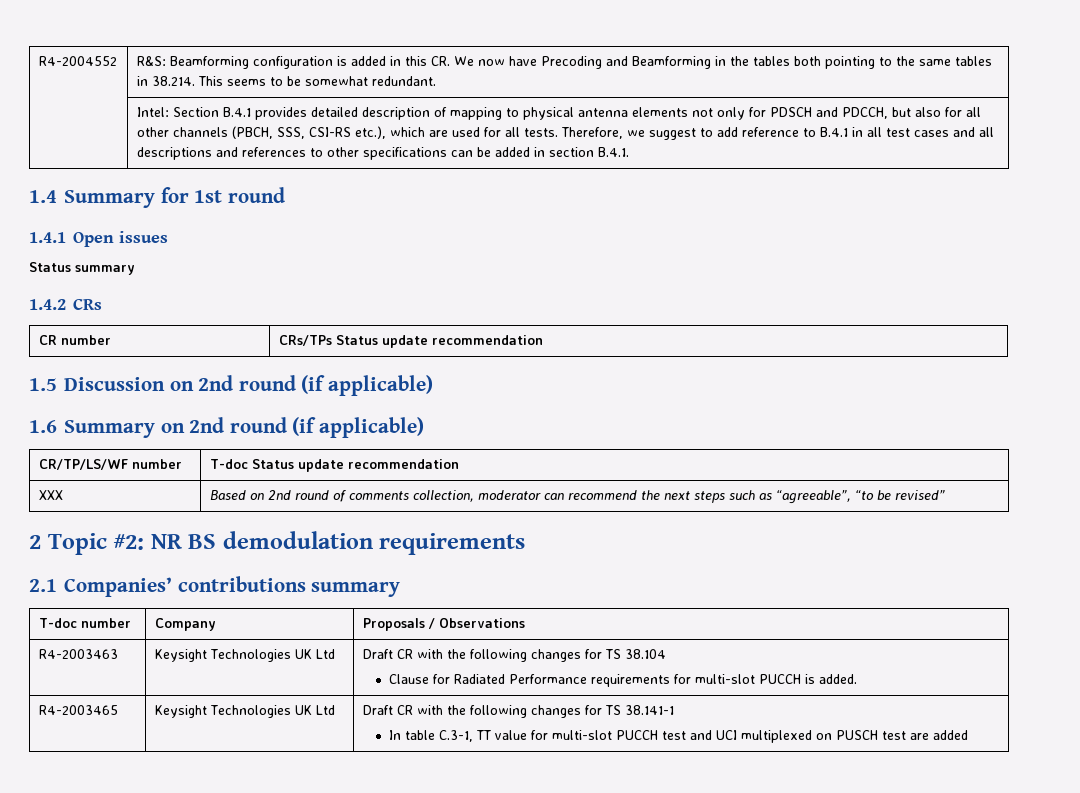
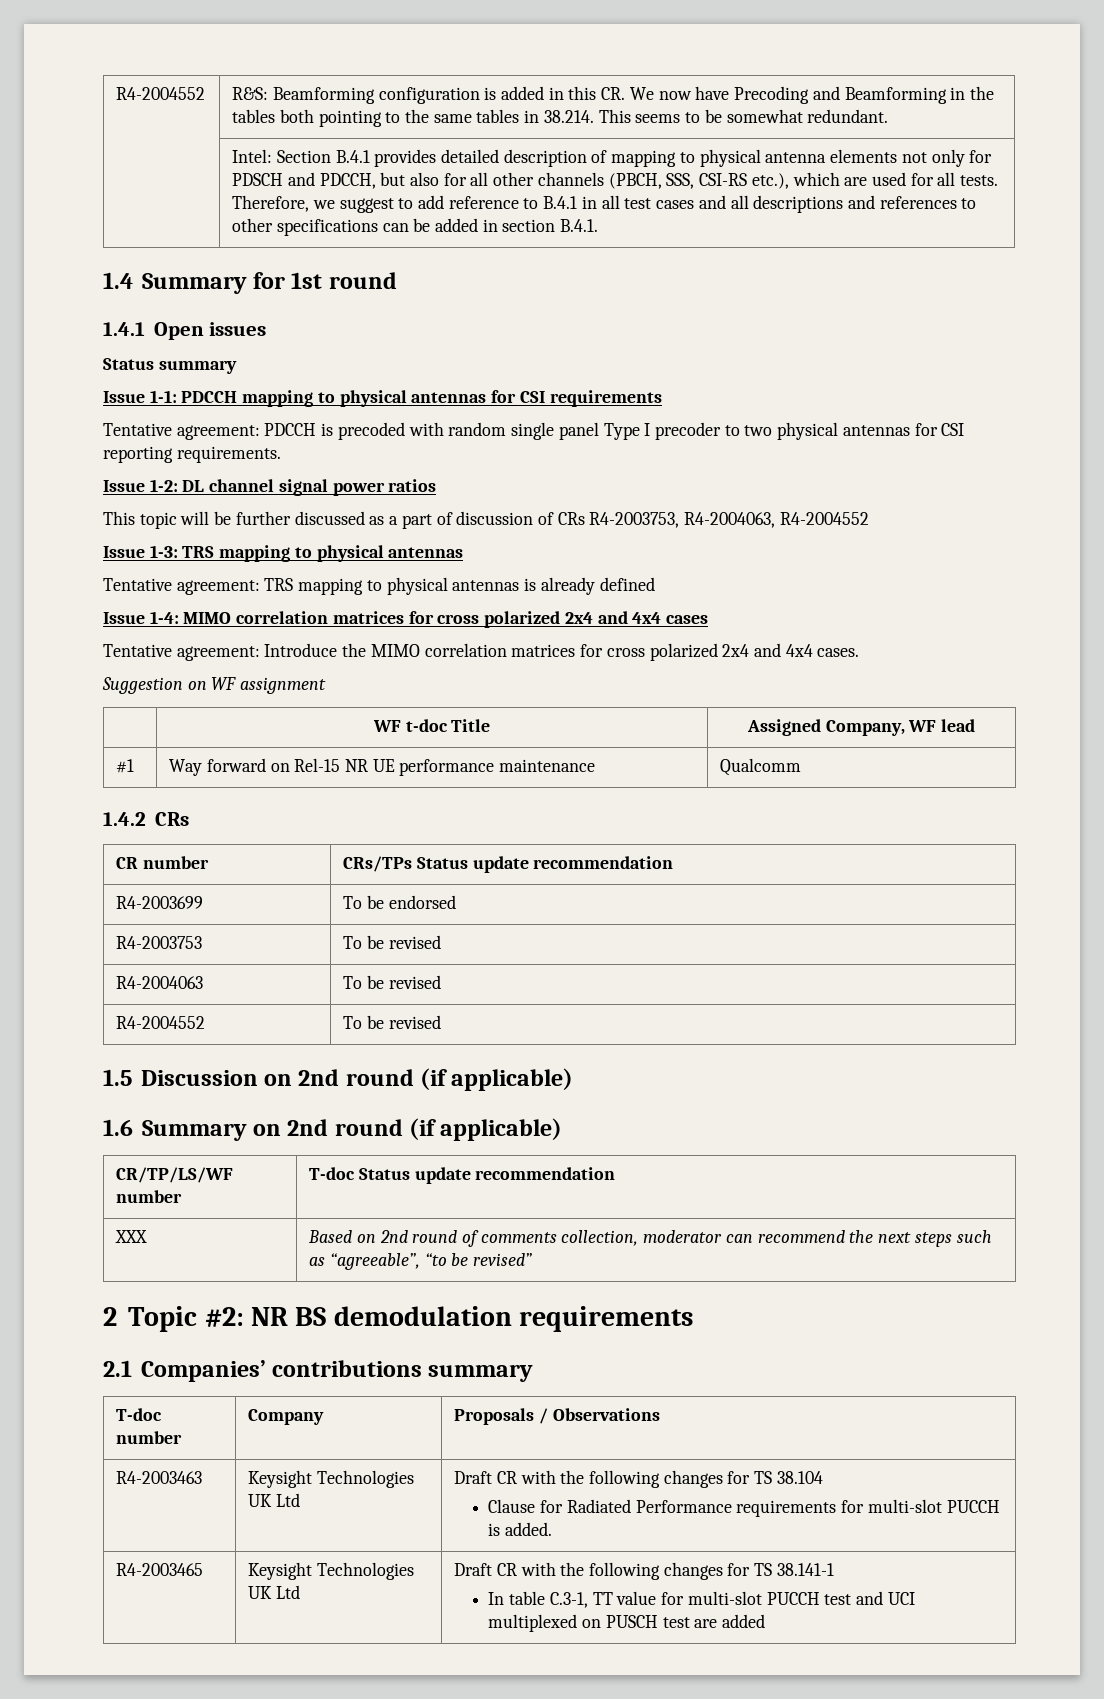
(135, 270) none -> [103,390,662,407] [103,422,965,440] [103,446,281,463] [103,479,437,496] [103,511,869,529] [103,545,464,562] [103,577,655,595] [103,611,708,628] [103,643,860,661] [102,677,327,694] [372,719,491,732] [746,719,976,736] [116,759,135,773] [169,758,596,776] [720,758,802,776] // Issue 1-1: PDCCH mapping to physical antennas for CSI requirements // Tentative agreement: PDCCH is precoded with random single panel Type I precoder to two physical antennas for CSI reporting requirements. // Issue 1-2: DL channel signal power ratios // This topic will be further discussed as a part of discussion of CRs R4-2003753, R4-2004063, R4-2004552 // Issue 1-3: TRS mapping to physical antennas // Tentative agreement: TRS mapping to physical antennas is already defined // Issue 1-4: MIMO correlation matrices for cross polarized 2x4 and 4x4 cases // Tentative agreement: Introduce the MIMO correlation matrices for cross polarized 2x4 and 4x4 cases. // Suggestion on WF assignment // | WF t-doc Title | Assigned Company, WF lead // #1 | Way forward on Rel-15 NR UE performance maintenance | Qualcomm
(543, 340) none -> [116,896,204,909] [343,895,456,909] [116,936,203,949] [343,935,441,949] [116,976,204,989] [343,975,441,989] [116,1016,206,1029] [343,1015,441,1029] // R4-2003699 | To be endorsed // R4-2003753 | To be revised // R4-2004063 | To be revised // R4-2004552 | To be revised

